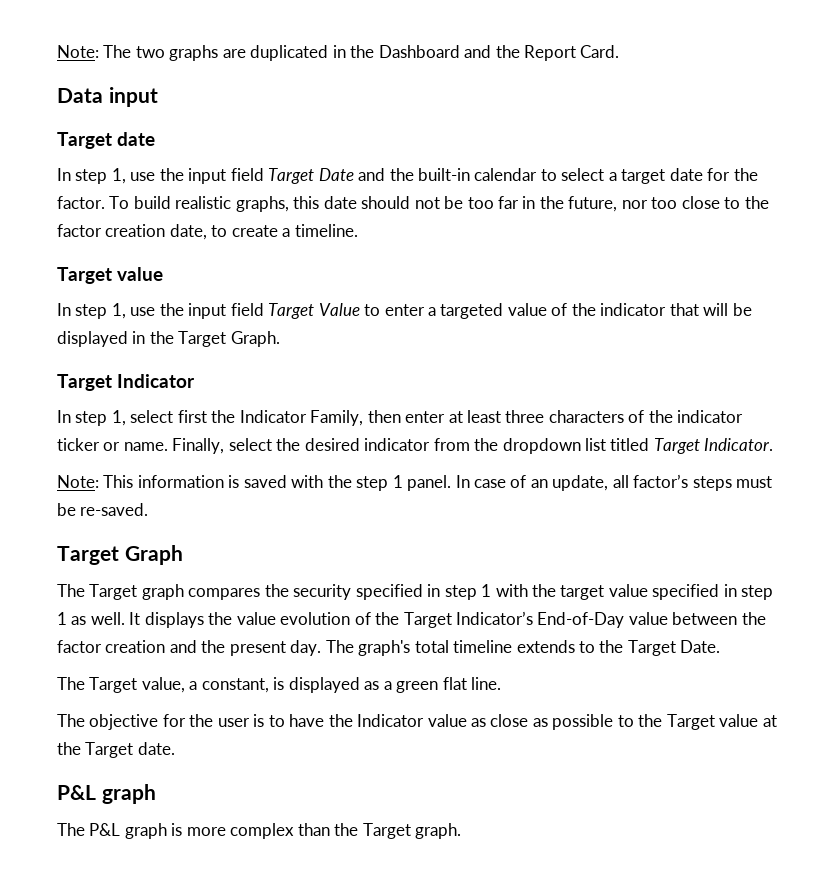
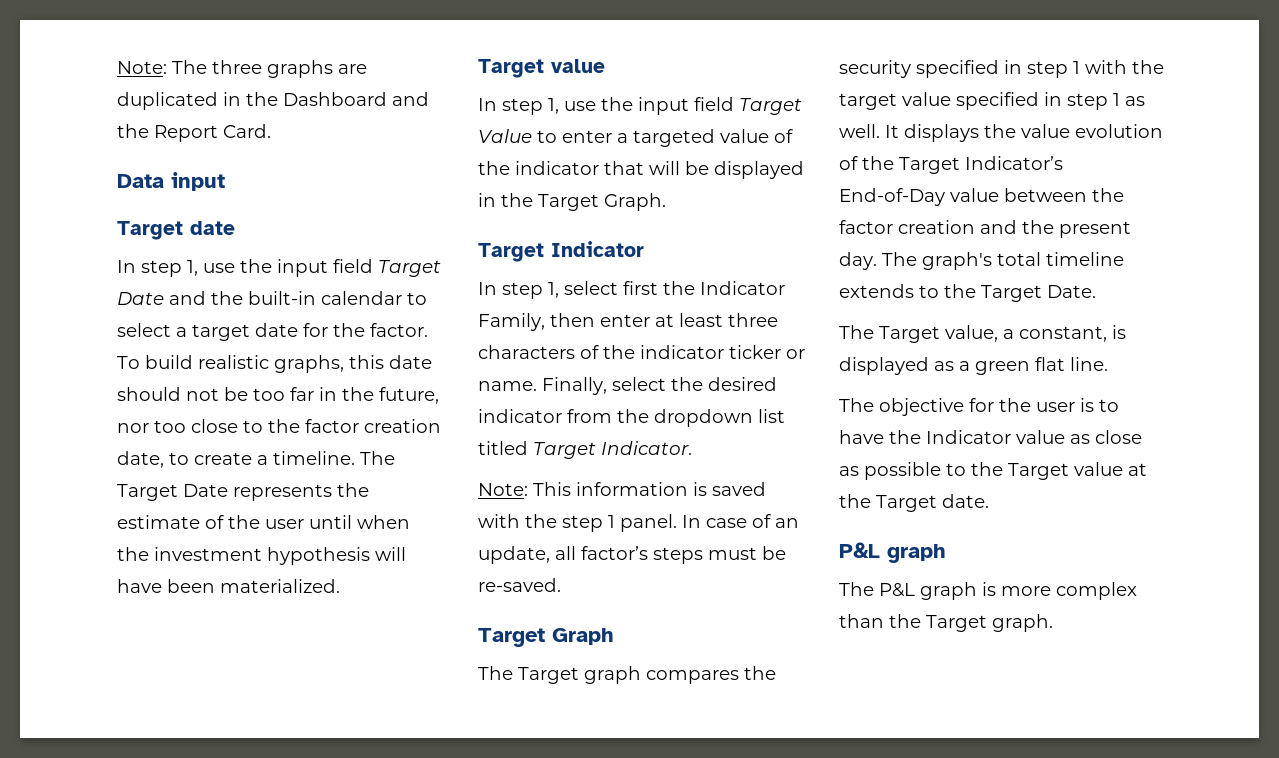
[135,46,165,58] two -> [212,60,262,74] three
(358, 230) none -> [360,451,395,465] [117,483,369,501] [117,515,410,529] [117,547,406,565] [117,579,340,593] The Target Date represents the estimate of the user until when the investment hypothesis will have been materialized.

